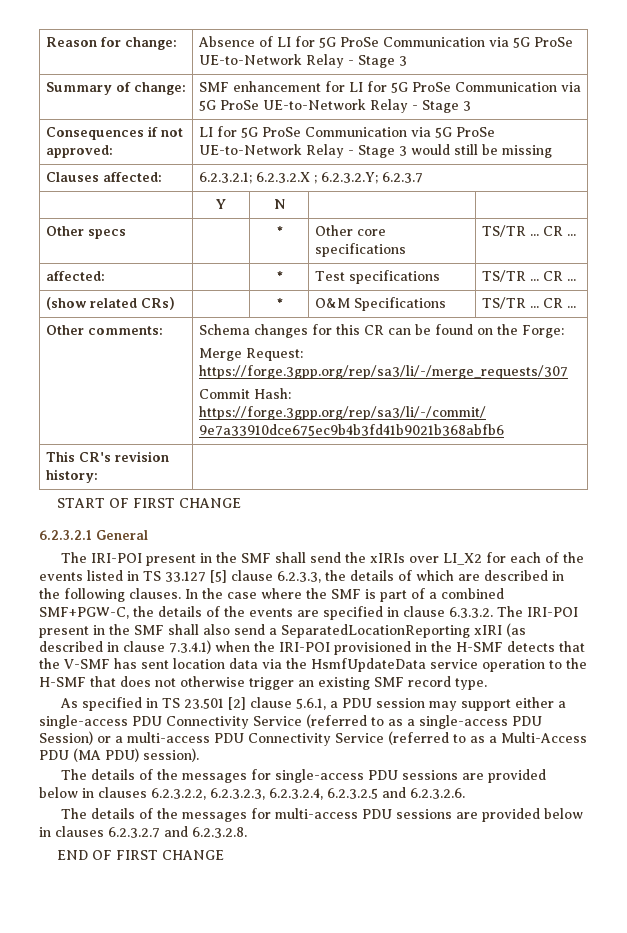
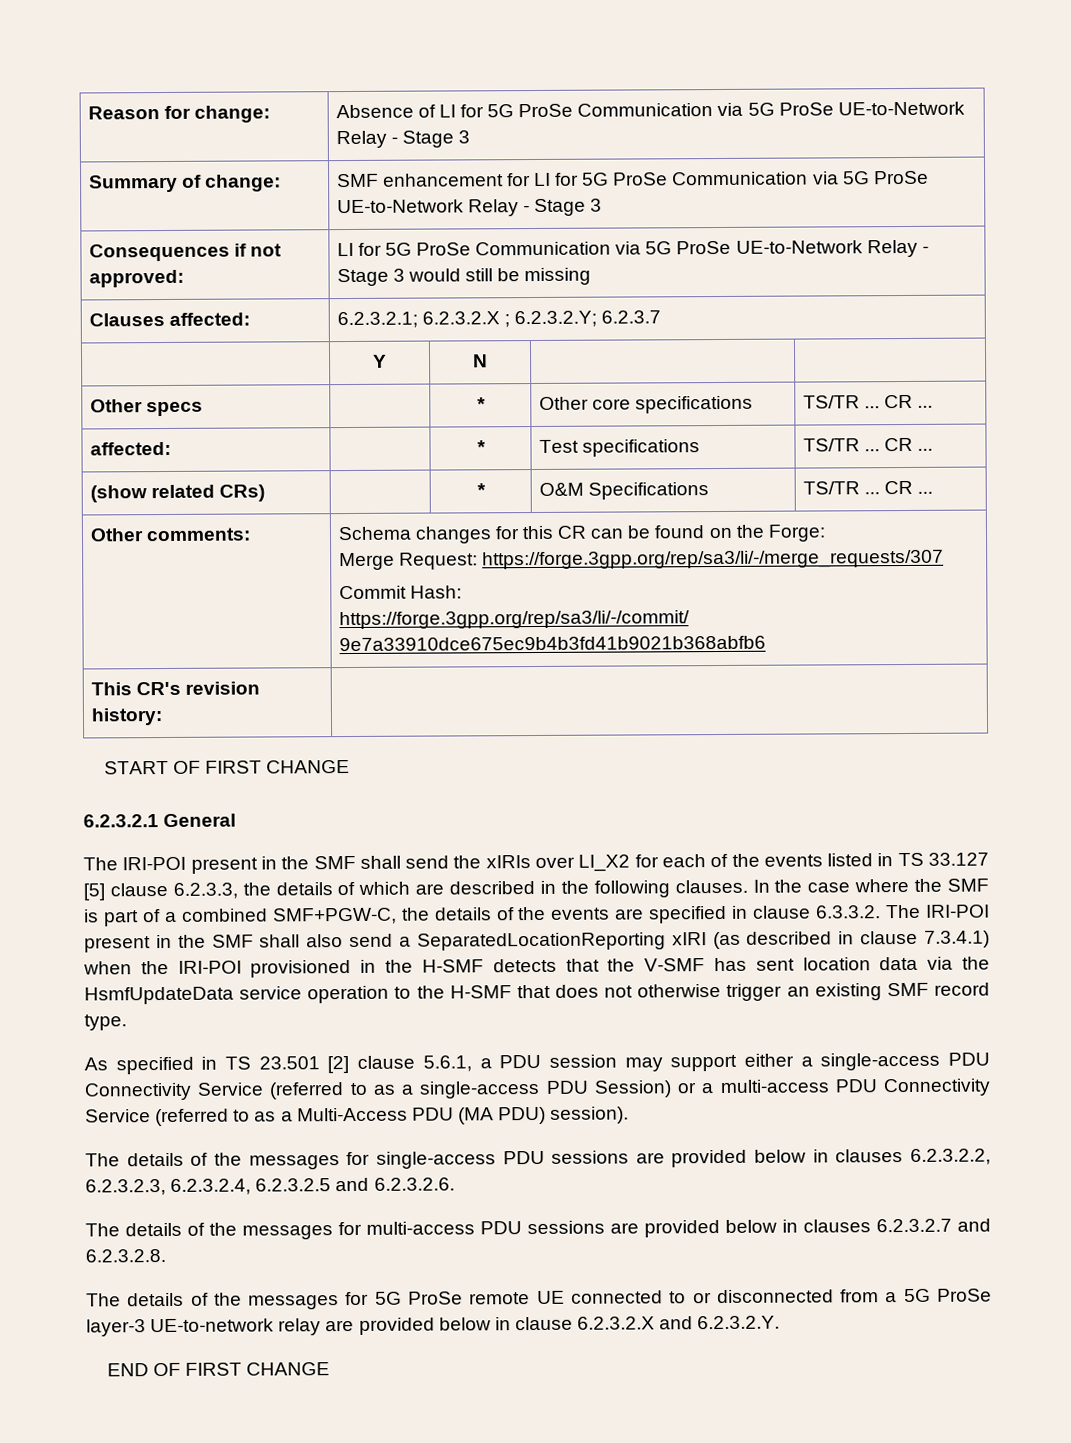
(247, 832) none -> [86,1288,992,1310] [86,1315,781,1337] // The details of the messages for 5G ProSe remote UE connected to or disconnected from a 5G ProSe layer-3 UE-to-network relay are provided below in clause 6.2.3.2.X and 6.2.3.2.Y.

